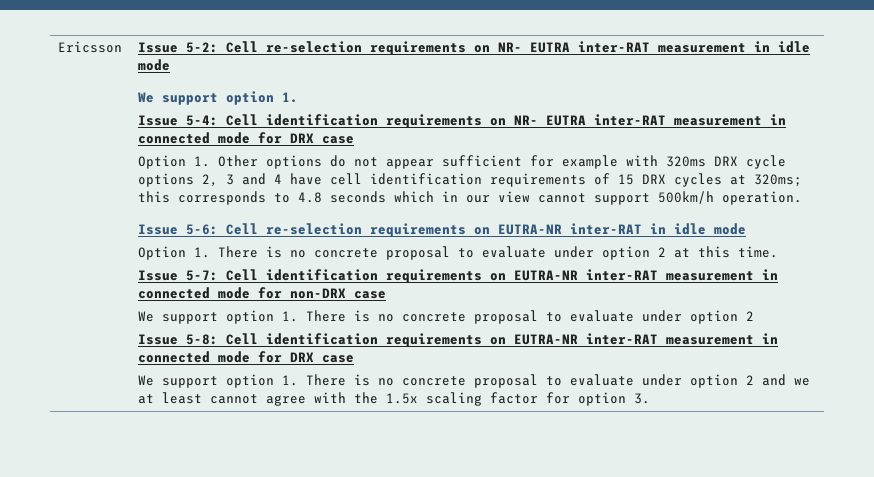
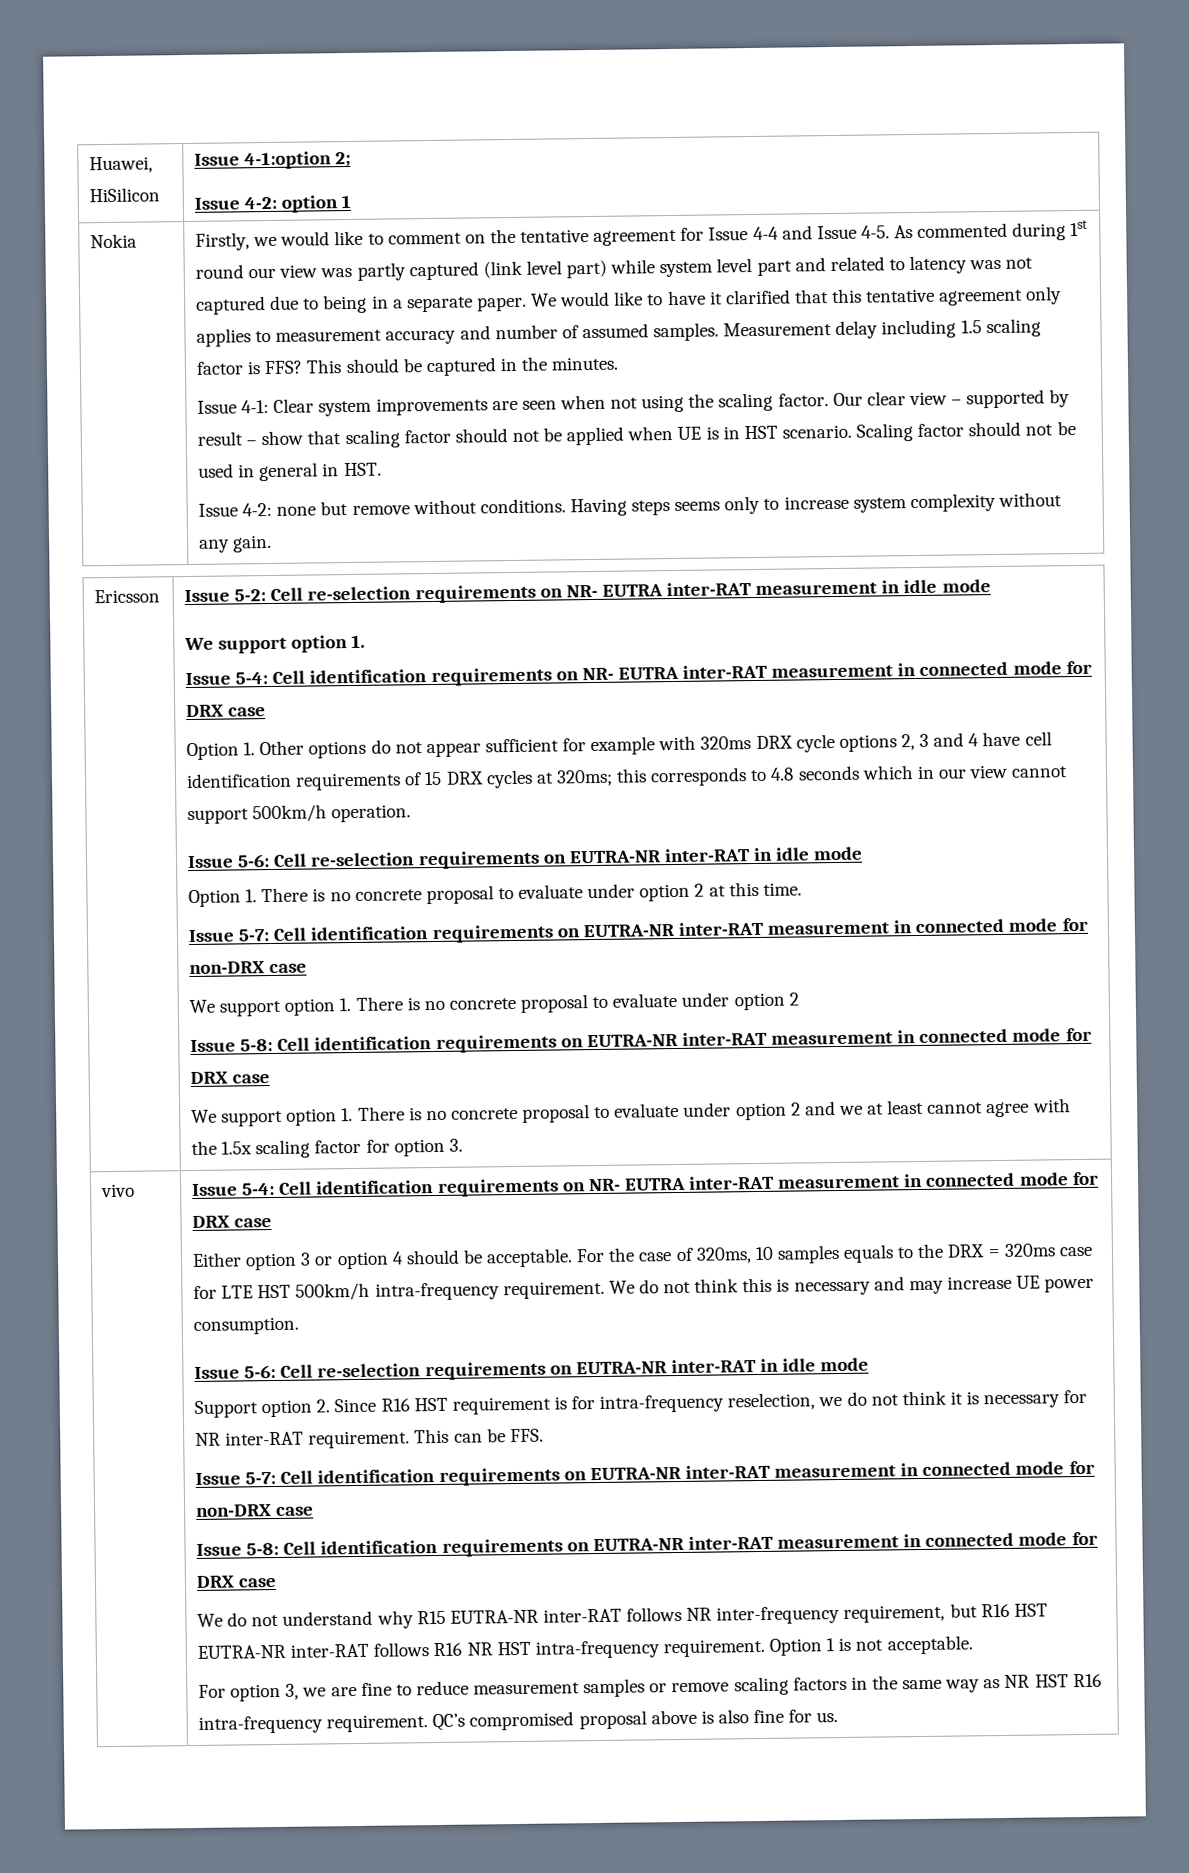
(57, 47) none -> [89,156,154,174] [89,187,161,203] [194,151,352,170] [194,194,352,213] [90,233,138,249] [195,219,1089,251] [195,255,1034,281] [196,286,1063,315] [196,318,1041,347] [196,356,619,377] [197,389,1071,417] [197,420,1076,449] [198,462,382,482] [198,492,1062,517] [199,534,273,553] Huawei, HiSilicon | Issue 4-1:option 2; // Issue 4-2: option 1 // Nokia | Firstly, we would like to comment on the tentative agreement for Issue 4-4 and Issue 4-5. As commented during 1st round our view was partly captured (link level part) while system level part and related to latency was not captured due to being in a separate paper. We would like to have it clarified that this tentative agreement only applies to measurement accuracy and number of assumed samples. Measurement delay including 1.5 scaling factor is FFS? This should be captured in the minutes. // Issue 4-1: Clear system improvements are seen when not using the scaling factor. Our clear view – supported by result – show that scaling factor should not be applied when UE is in HST scenario. Scaling factor should not be used in general in HST. // Issue 4-2: none but remove without conditions. Having steps seems only to increase system complexity without any gain. //
(650, 398) none -> [101,1183,136,1198] [192,1171,1099,1197] [192,1215,273,1229] [192,1243,1092,1271] [193,1275,1095,1301] [193,1316,300,1335] [194,1357,870,1381] [194,1389,1088,1418] [195,1428,544,1449] [195,1460,1095,1486] [196,1504,315,1517] [196,1531,1098,1557] [196,1575,278,1588] [197,1603,1048,1629] [197,1635,973,1659] [198,1673,1102,1702] [198,1709,839,1734] // vivo | Issue 5-4: Cell identification requirements on NR- EUTRA inter-RAT measurement in connected mode for DRX case // Either option 3 or option 4 should be acceptable. For the case of 320ms, 10 samples equals to the DRX = 320ms case for LTE HST 500km/h intra-frequency requirement. We do not think this is necessary and may increase UE power consumption. // Issue 5-6: Cell re-selection requirements on EUTRA-NR inter-RAT in idle mode // Support option 2. Since R16 HST requirement is for intra-frequency reselection, we do not think it is necessary for NR inter-RAT requirement. This can be FFS. // Issue 5-7: Cell identification requirements on EUTRA-NR inter-RAT measurement in connected mode for non-DRX case // Issue 5-8: Cell identification requirements on EUTRA-NR inter-RAT measurement in connected mode for DRX case // We do not understand why R15 EUTRA-NR inter-RAT follows NR inter-frequency requirement, but R16 HST EUTRA-NR inter-RAT follows R16 NR HST intra-frequency requirement. Option 1 is not acceptable. // For option 3, we are fine to reduce measurement samples or remove scaling factors in the same way as NR HST R16 intra-frequency requirement. QC’s compromised proposal above is also fine for us.

